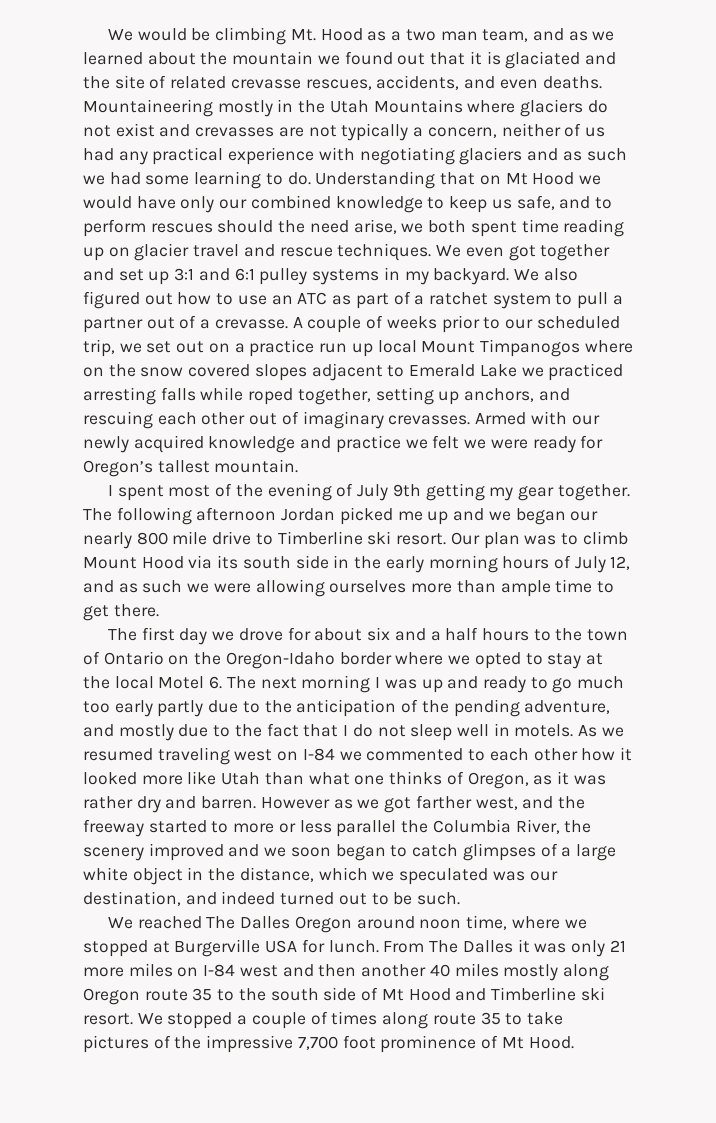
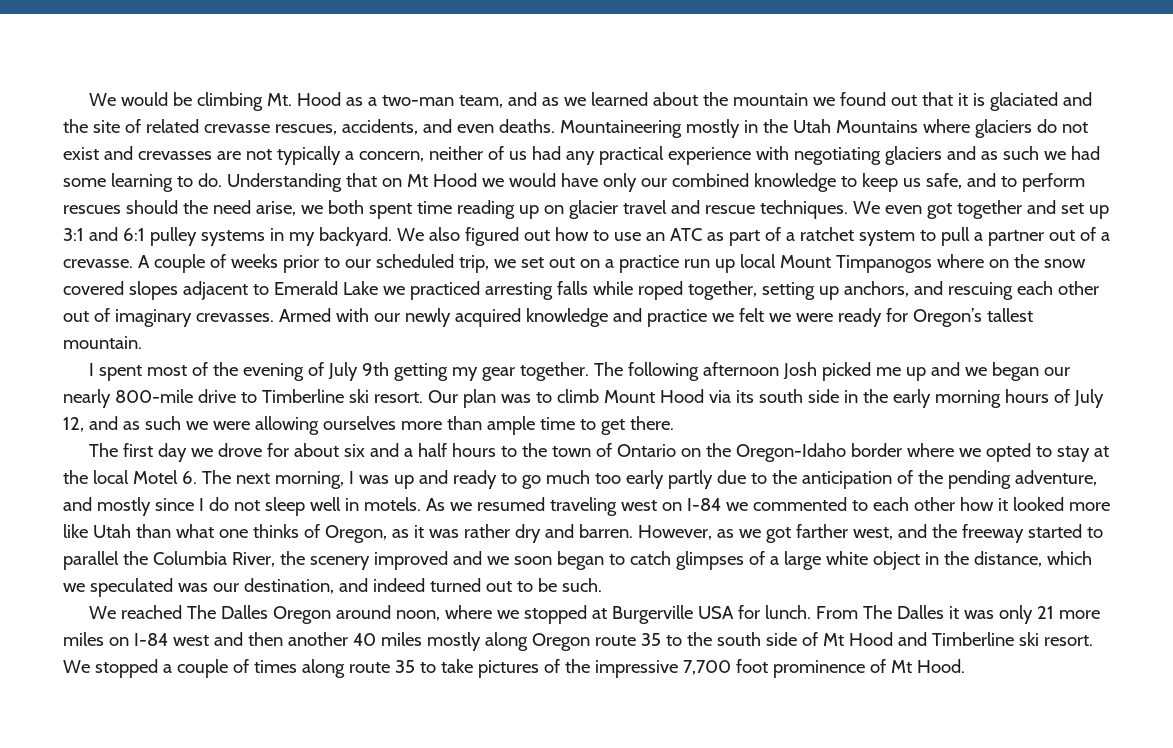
[405,29,478,41] two man -> [381,95,454,106] two-man
[281,508,336,521] Jordan -> [782,362,817,380] Josh
[136,531,208,545] 800 mile -> [114,389,193,403] 800-mile
[301,675,371,693] morning -> [274,471,344,489] morning,
[178,723,339,737] due to the fact that -> [154,498,194,511] since
[260,797,330,809] However -> [637,525,712,540] However,
[233,820,332,833] more or less -> (1103, 532) none
[419,915,508,930] noon time, -> [395,610,440,621] noon,

